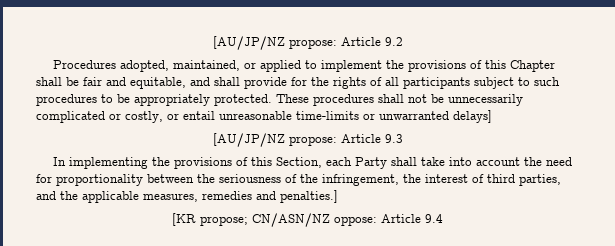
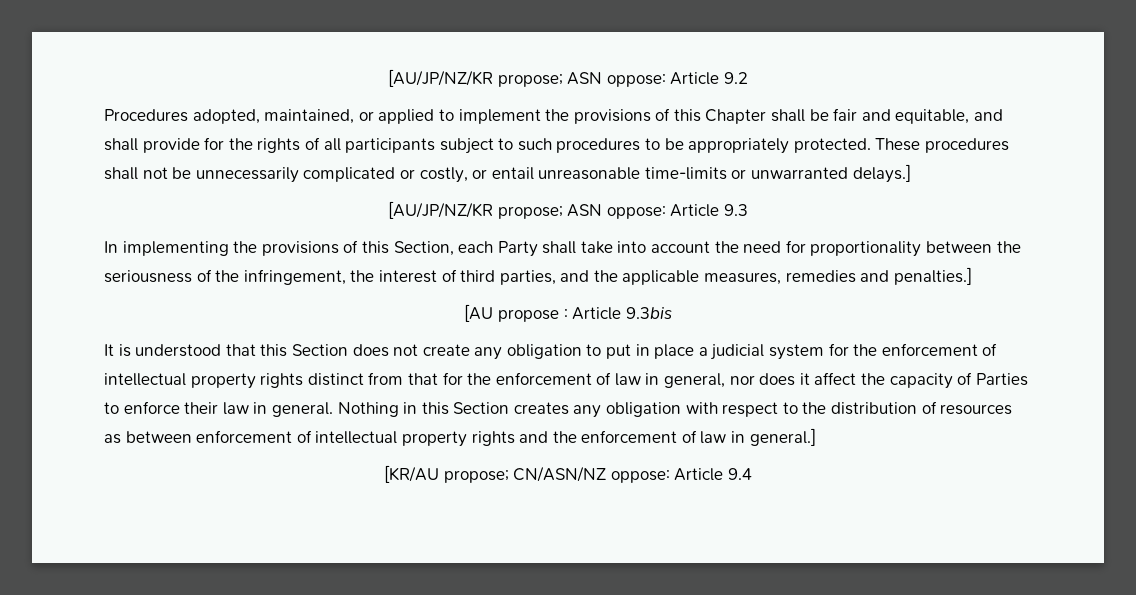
[212,36,337,50] [AU/JP/NZ propose: -> [388,69,666,87] [AU/JP/NZ/KR propose; ASN oppose:
[453,110,492,123] [212,133,337,147] delays] // [AU/JP/NZ propose: -> [852,164,911,183] [388,201,666,219] delays.] // [AU/JP/NZ/KR propose; ASN oppose:
[172,213,196,226] [KR -> [464,304,672,322] [104,343,998,360] [104,372,1028,389] [104,401,1013,418] [104,428,816,447] [384,465,440,483] [AU propose : Article 9.3bis // It is understood that this Section does not create any obligation to put in place a judicial system for the enforcement of intellectual property rights distinct from that for the enforcement of law in general, nor does it affect the capacity of Parties to enforce their law in general. Nothing in this Section creates any obligation with respect to the distribution of resources as between enforcement of intellectual property rights and the enforcement of law in general.] // [KR/AU

